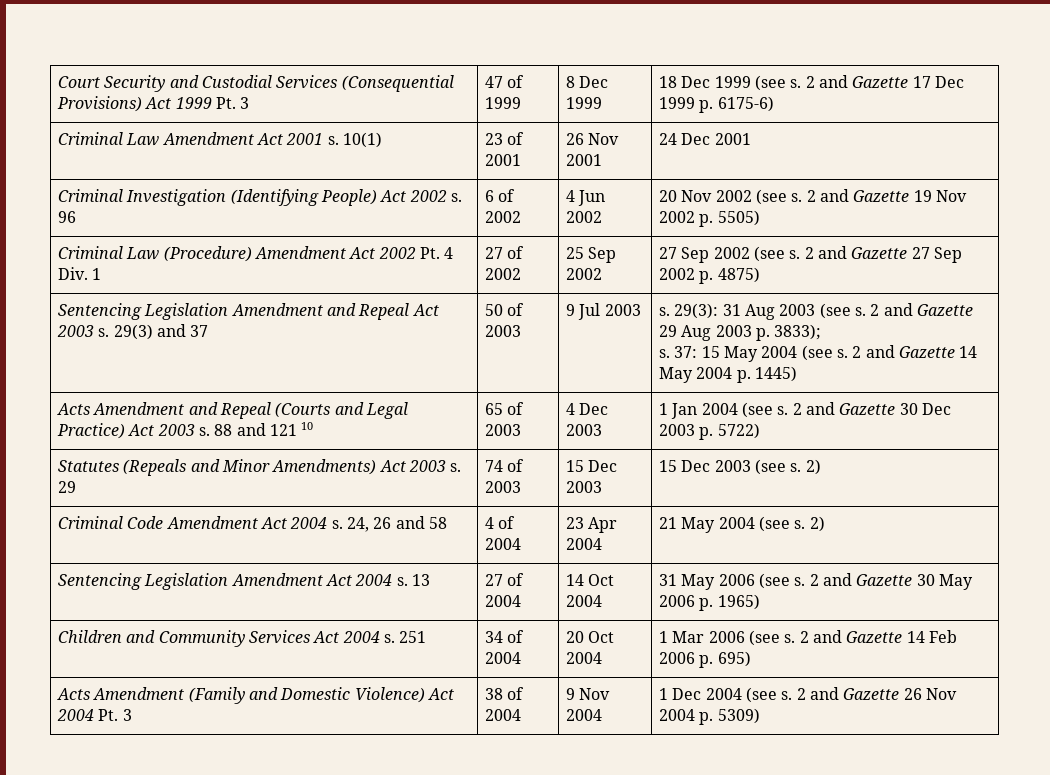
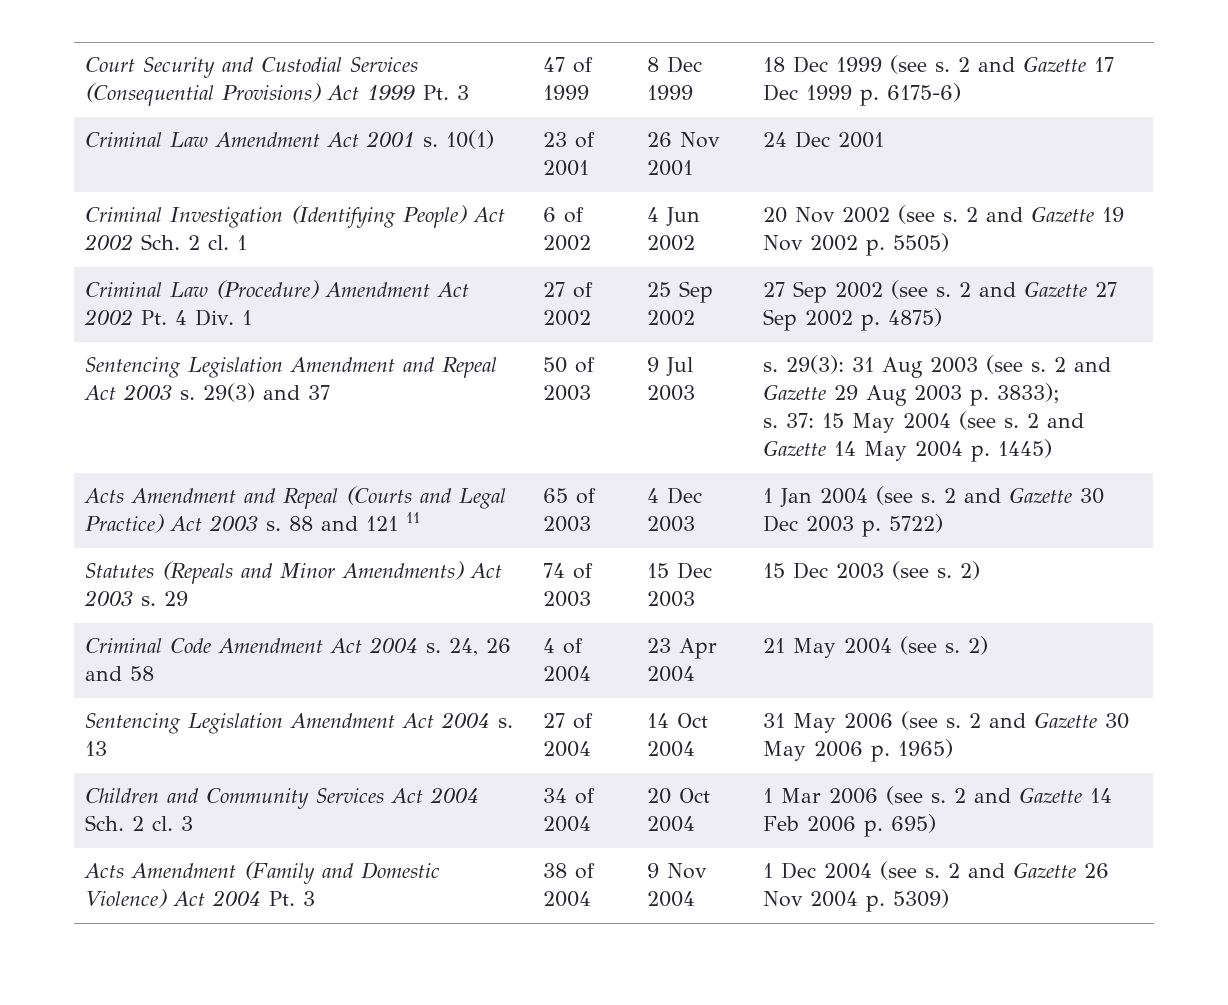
[451,193,463,202] [58,211,77,223] s. 96 -> [141,234,248,250] Sch. 2 cl. 1
[301,422,314,430] 10 -> [406,512,421,523] 11
[384,631,427,643] s. 251 -> [85,815,194,831] Sch. 2 cl. 3

